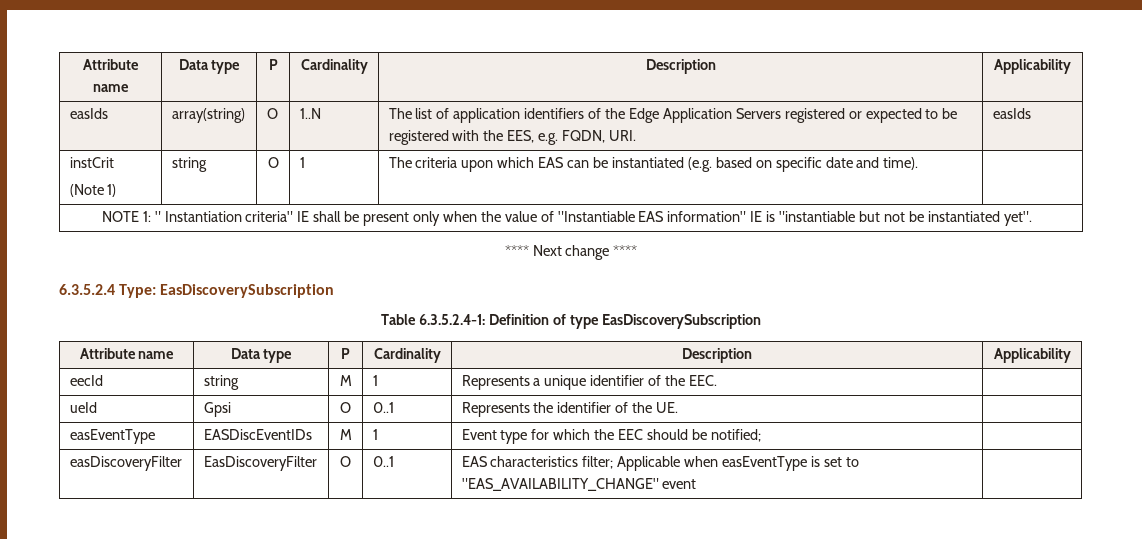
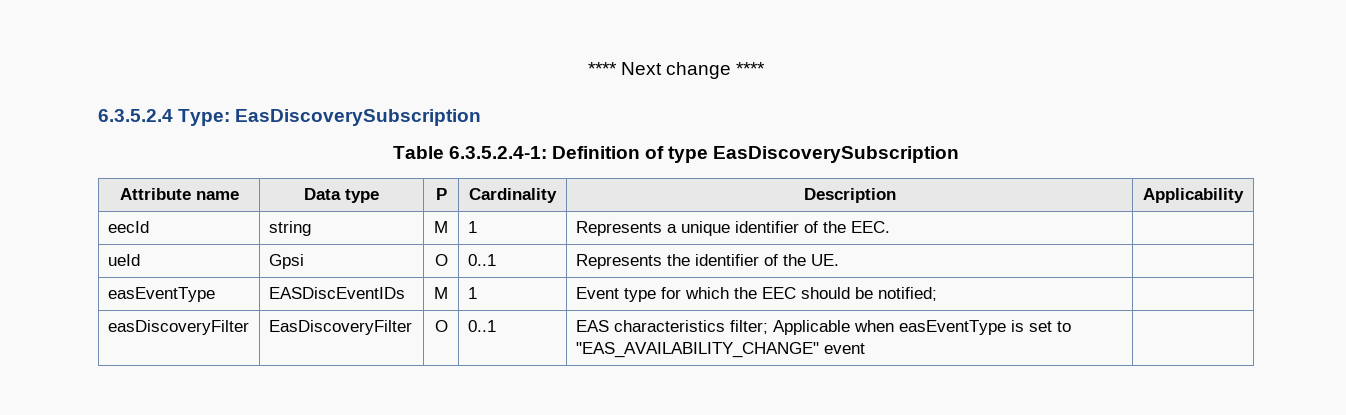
[83,59,139,70] [93,84,129,92] [178,59,241,74] [268,59,278,70] [300,59,368,74] [645,59,716,74] [994,59,1071,74] [69,108,108,119] [171,108,245,123] [266,108,278,119] [299,108,321,119] [388,108,958,123] [388,130,637,145] [992,108,1031,119] [69,157,114,168] [69,184,117,197] [171,157,207,172] [267,157,279,168] [299,157,305,168] [388,157,919,172] [101,211,1032,226] Attribute name | Data type | P | Cardinality | Description | Applicability // easIds | array(string) | O | 1..N | The list of application identifiers of the Edge Application Servers registered or expected to be registered with the EES, e.g. FQDN, URI. | easIds // instCrit // (Note 1) | string | O | 1 | The criteria upon which EAS can be instantiated (e.g. based on specific date and time). | // NOTE 1: " Instantiation criteria" IE shall be present only when the value of "Instantiable EAS information" IE is "instantiable but not be instantiated yet". // -> (587, 68) none

